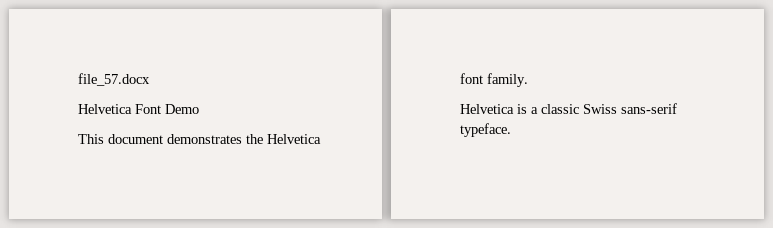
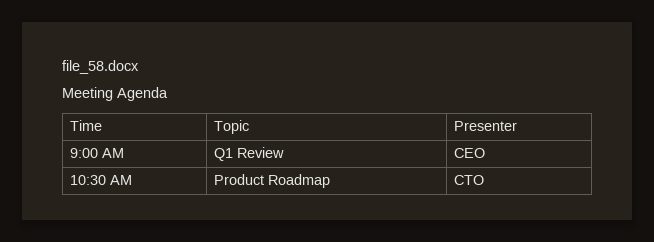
[78,73,150,86] [78,104,199,114] [78,134,321,144] [460,73,528,87] [460,103,677,114] [460,123,511,137] file_57.docx // Helvetica Font Demo // This document demonstrates the Helvetica font family. // Helvetica is a classic Swiss sans-serif typeface. -> [62,60,139,74] [62,87,168,101] [70,120,103,131] [214,120,250,134] [454,121,518,131] [70,148,125,158] [214,147,285,161] [454,148,486,158] [70,175,133,185] [214,174,331,188] [454,175,485,185] file_58.docx // Meeting Agenda // Time | Topic | Presenter // 9:00 AM | Q1 Review | CEO // 10:30 AM | Product Roadmap | CTO

